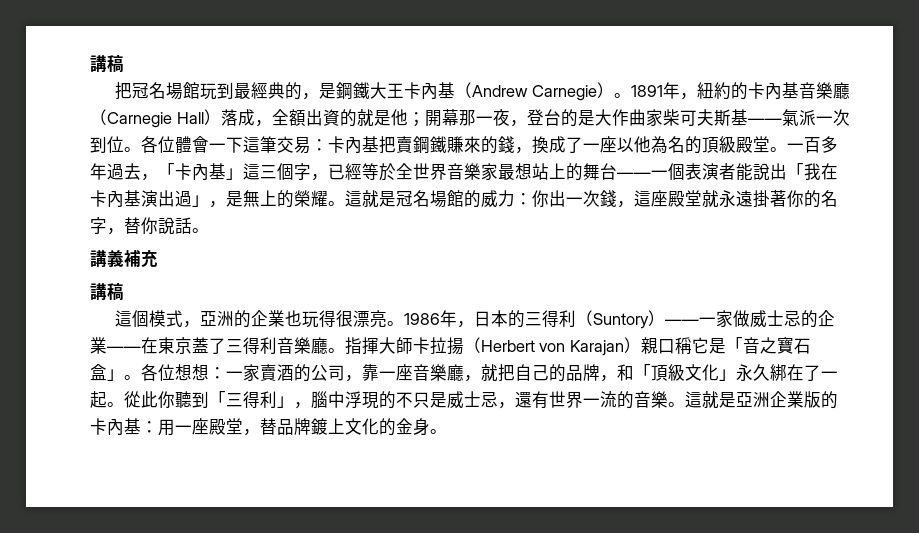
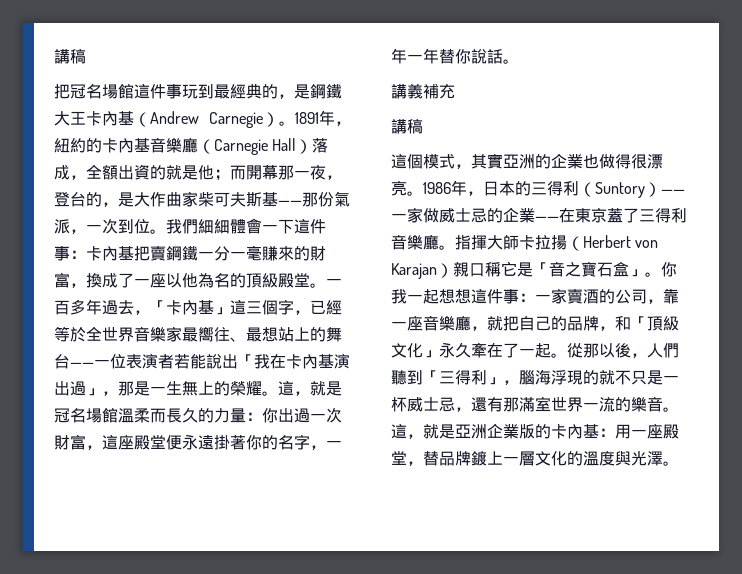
(200, 90) none -> [134,83,182,99] 這件事
(425, 119) none -> [230,165,246,180] 而
(578, 118) none -> [102,202,118,207] ，
[782,109,816,126] 氣派 -> [302,191,350,207] [54,219,86,234] 那份氣派，
[141,136,175,153] 各位 -> [166,219,230,234] 我們細細
[260,136,311,154] 筆交易 -> [310,219,326,234] [54,246,70,261] 件事
[447,136,515,154] 賺來的錢 -> [198,245,326,261] [54,272,70,288] 一分一毫賺來的財富
(515, 172) none -> [198,327,262,342] 嚮往、最
[668,163,736,180] 個表演者 -> [110,354,190,369] 位表演者若
[226,191,243,207] 是 -> [118,381,182,396] 那是一生
(362, 198) none -> [294,391,310,396] ，
[464,190,617,208] 的威力：你出一次錢 -> [118,407,342,423] [54,434,86,450] 溫柔而長久的力量：你出過一次財富
[702,190,719,207] 就 -> [166,435,182,450] 便
(124, 231) none -> [326,441,342,448] [391,48,439,64] 一年一年
(200, 324) none -> [471,153,503,169] 其實
[301,311,319,328] 玩 -> [599,154,615,169] 做
[141,364,209,381] 各位想想 -> [661,262,677,277] [391,288,519,304] 你我一起想想這件事
[770,364,787,381] 綁 -> [471,342,487,358] 牽
[141,391,175,408] 此你 -> [583,343,679,358] 那以後，人們
[328,391,447,409] 中浮現的不只是 -> [535,370,679,385] [391,397,407,412] 海浮現的就不只是一杯
(549, 400) none -> [503,396,551,412] 那滿室
[634,391,702,408] 音樂。這 -> [631,396,679,412] [391,423,423,439] 樂音。這，
[345,418,430,436] 文化的金身 -> [503,451,663,466] 一層文化的溫度與光澤

